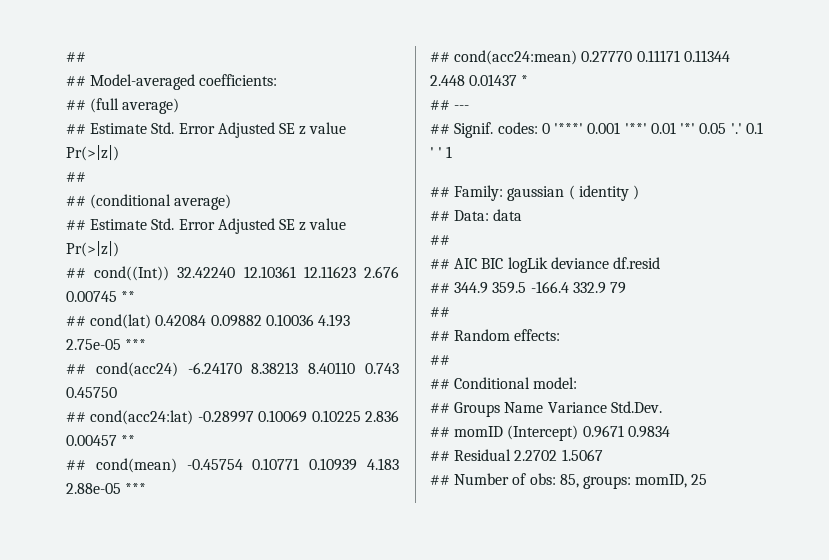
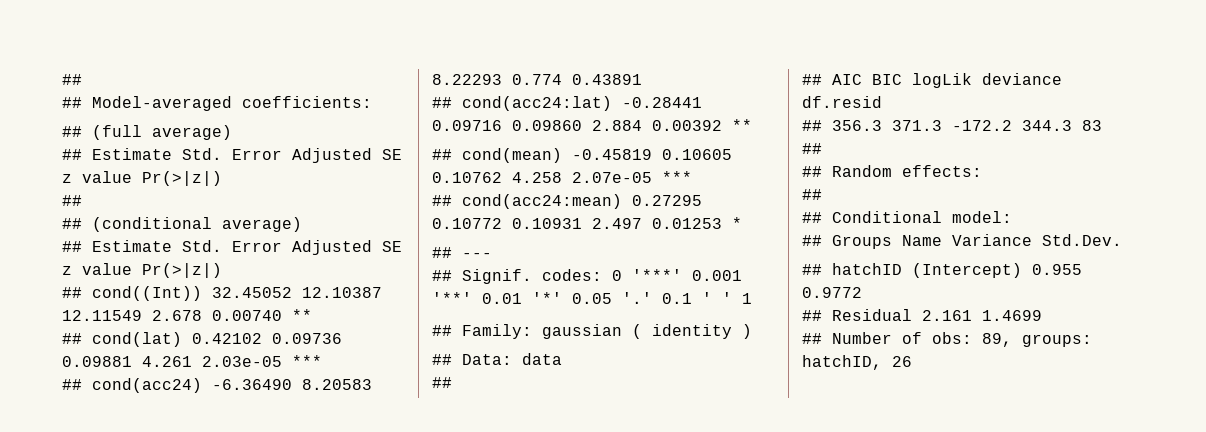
[177,266,399,278] [66,291,136,302] [66,314,350,329] [66,339,147,350] [66,362,399,377] [66,387,117,398] [66,410,399,425] [66,435,136,446] [66,458,399,473] [66,483,147,494] [430,50,730,65] [430,74,518,86] 32.42240 12.10361 12.11623 2.676 0.00745 ** // ## cond(lat) 0.42084 0.09882 0.10036 4.193 2.75e-05 *** // ## cond(acc24) -6.24170 8.38213 8.40110 0.743 0.45750 // ## cond(acc24:lat) -0.28997 0.10069 0.10225 2.836 0.00457 ** // ## cond(mean) -0.45754 0.10771 0.10939 4.183 2.88e-05 *** // ## cond(acc24:mean) 0.27770 0.11171 0.11344 2.448 0.01437 -> [212,287,382,298] [62,309,312,321] [62,332,342,347] [62,355,322,367] [62,378,372,393] [432,74,642,85] [432,96,702,111] [432,119,752,131] [432,148,732,163] [432,171,692,183] [432,194,702,209] [432,218,722,229] 32.45052 12.10387 12.11549 2.678 0.00740 ** // ## cond(lat) 0.42102 0.09736 0.09881 4.261 2.03e-05 *** // ## cond(acc24) -6.36490 8.20583 8.22293 0.774 0.43891 // ## cond(acc24:lat) -0.28441 0.09716 0.09860 2.884 0.00392 ** // ## cond(mean) -0.45819 0.10605 0.10762 4.258 2.07e-05 *** // ## cond(acc24:mean) 0.27295 0.10772 0.10931 2.497 0.01253
[454,281,626,294] 344.9 359.5 -166.4 332.9 79 -> [832,120,1102,131] 356.3 371.3 -172.2 344.3 83
[454,425,670,441] momID (Intercept) 0.9671 0.9834 -> [832,263,1082,278] [802,287,862,298] hatchID (Intercept) 0.955 0.9772
[514,449,603,461] 2.2702 1.5067 -> [922,310,1042,321] 2.161 1.4699
[559,474,708,489] 85, groups: momID, 25 -> [982,333,1092,347] [802,355,912,370] 89, groups: hatchID, 26

